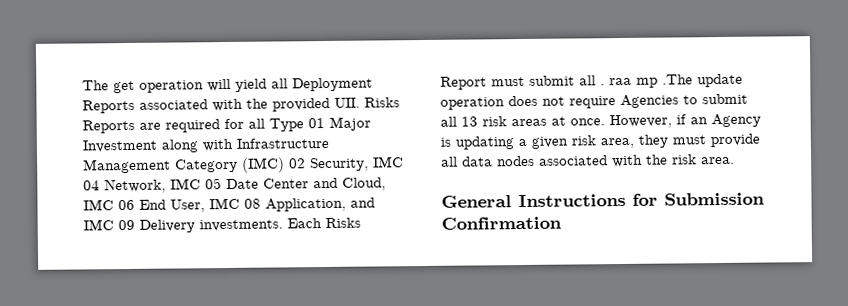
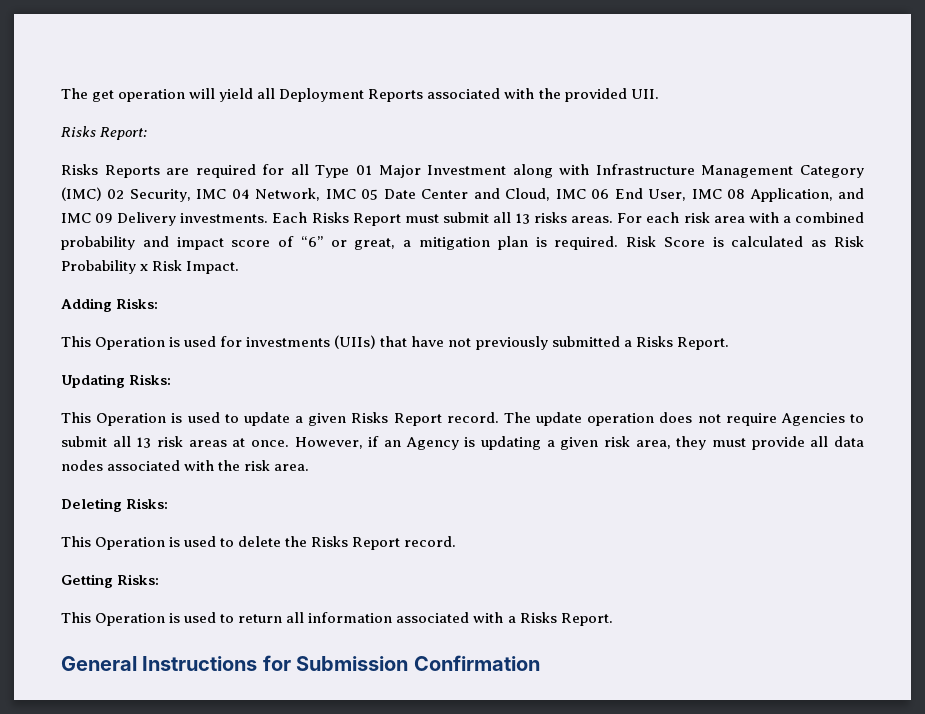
(360, 102) none -> [61,126,148,140] // Risks Report: //
[600,74,693,88] . raa mp .The -> [515,212,865,224] [61,236,865,250] [61,260,240,274] [61,298,159,312] [61,335,729,350] [61,374,172,388] [61,412,531,426] 13 risks areas. For each risk area with a combined probability and impact score of “6” or great, a mitigation plan is required. Risk Score is calculated as Risk Probability x Risk Impact. // Adding Risks: // This Operation is used for investments (UIIs) that have not previously submitted a Risks Report. // Updating Risks: // This Operation is used to update a given Risks Report record. The
(735, 160) none -> [61,498,169,512] [61,536,457,550] [61,574,160,588] [61,612,613,626] // Deleting Risks: // This Operation is used to delete the Risks Report record. // Getting Risks: // This Operation is used to return all information associated with a Risks Report.

